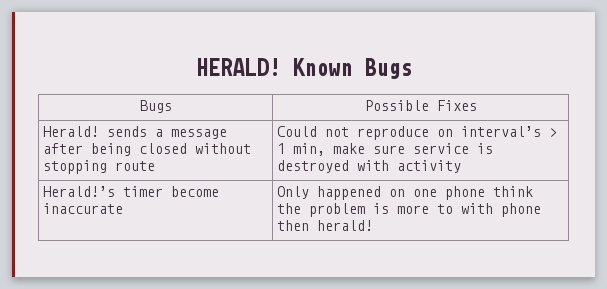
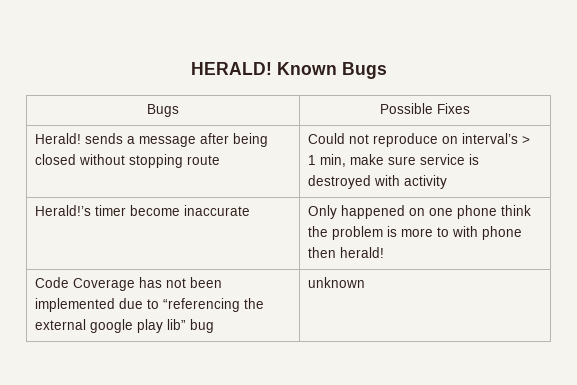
(374, 225) none -> [35,277,223,291] [35,298,265,312] [35,319,215,333] [308,277,366,288] // Code Coverage has not been implemented due to “referencing the external google play lib” bug | unknown

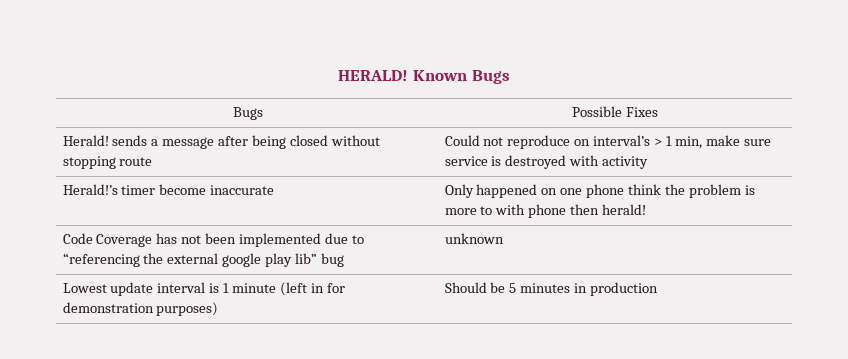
(366, 282) none -> [62,282,345,296] [62,302,219,316] [444,282,659,296] // Lowest update interval is 1 minute (left in for demonstration purposes) | Should be 5 minutes in production

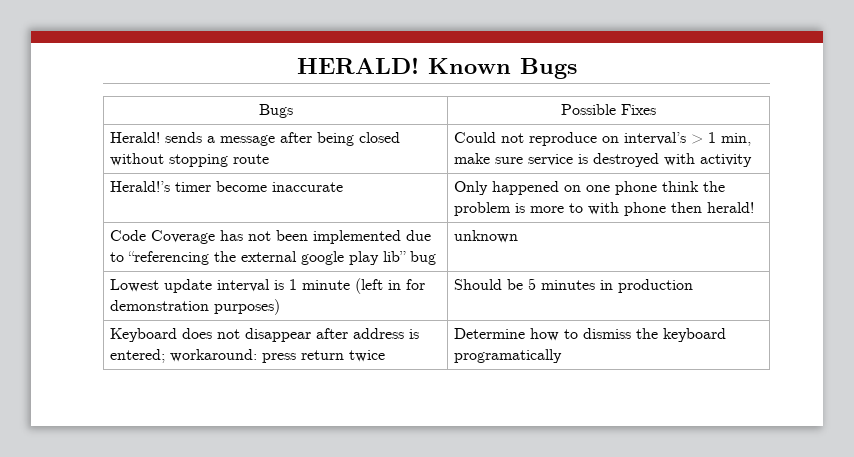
(659, 289) none -> [109,328,419,342] [109,349,385,363] [453,328,726,342] [453,349,562,363] // Keyboard does not disappear after address is entered; workaround: press return twice | Determine how to dismiss the keyboard programatically

